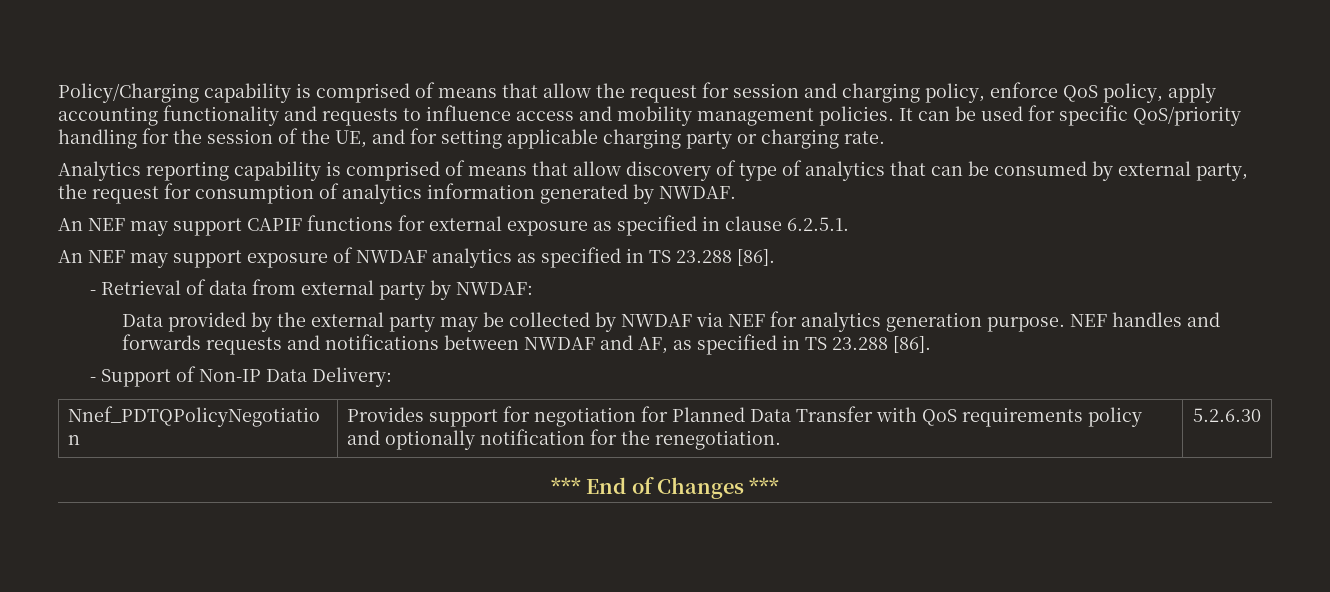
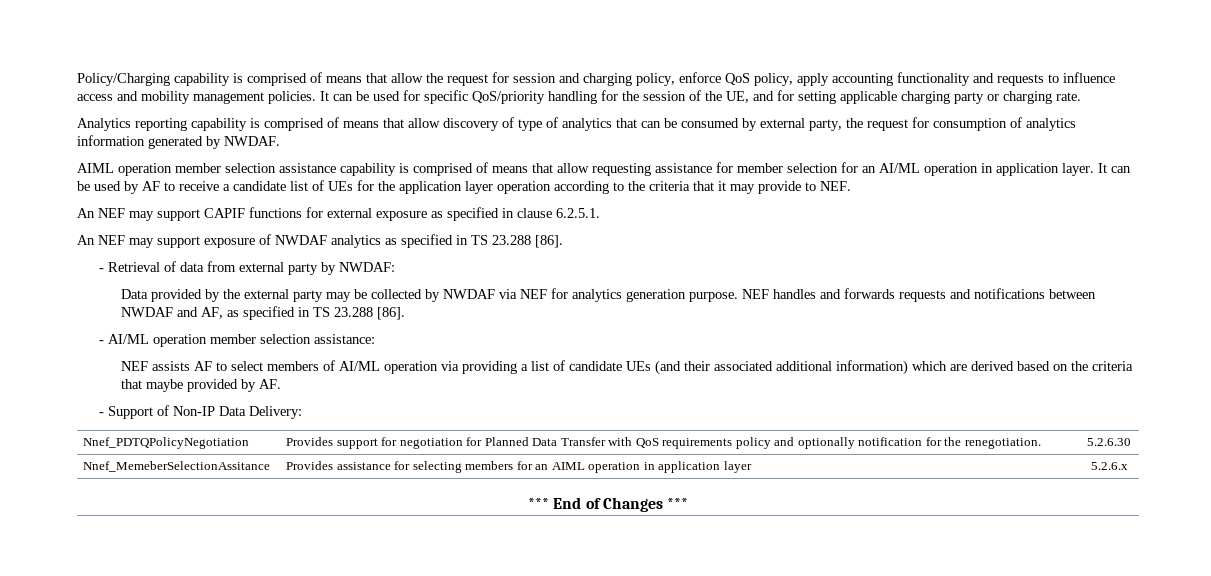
(736, 192) none -> [77,162,1131,176] [77,180,851,194] // AIML operation member selection assistance capability is comprised of means that allow requesting assistance for member selection for an AI/ML operation in application layer. It can be used by AF to receive a candidate list of UEs for the application layer operation according to the criteria that it may provide to NEF.
(932, 344) none -> [98,334,375,347] [120,360,1133,375] [120,379,281,392] // - AI/ML operation member selection assistance: // NEF assists AF to select members of AI/ML operation via providing a list of candidate UEs (and their associated additional information) which are derived based on the criteria that maybe provided by AF.
(1261, 415) none -> [83,461,271,472] [286,461,752,473] [1090,462,1128,470] // Nnef_MemeberSelectionAssitance | Provides assistance for selecting members for an AIML operation in application layer | 5.2.6.x

